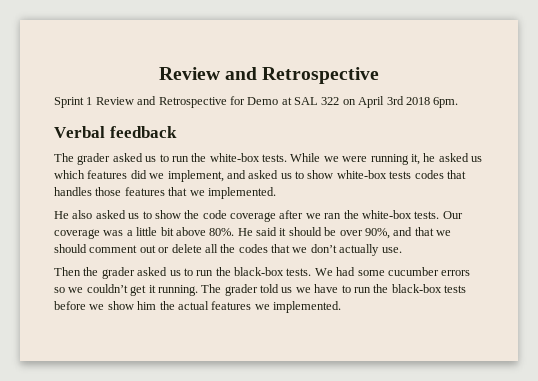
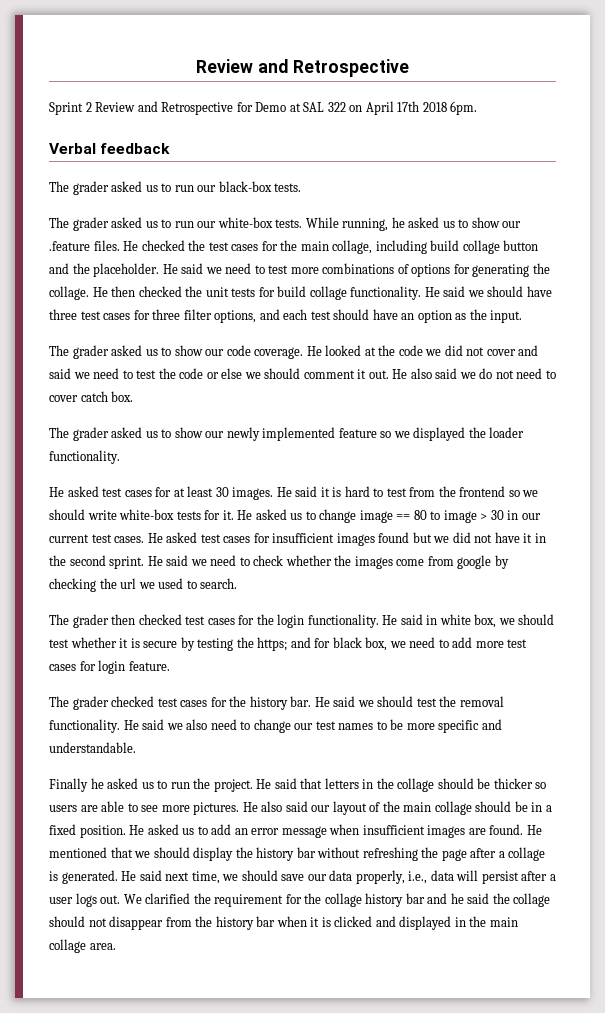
[86,97,93,105] 1 -> [85,102,92,112] 2
[386,96,404,105] 3rd -> [397,101,420,112] 17th
[191,153,482,165] [54,170,466,182] [54,187,276,199] [54,210,463,222] [54,227,451,239] [54,244,402,256] [54,267,471,279] [54,284,466,296] [54,301,341,313] the white-box tests. While we were running it, he asked us which features did we implement, and asked us to show white-box tests codes that handles those features that we implemented. // He also asked us to show the code coverage after we ran the white-box tests. Our coverage was a little bit above 80%. He said it should be over 90%, and that we should comment out or delete all the codes that we don’t actually use. // Then the grader asked us to run the black-box tests. We had some cucumber errors so we couldn’t get it running. The grader told us we have to run the black-box tests before we show him the actual features we implemented. -> [197,181,302,192] [49,217,522,231] [49,240,539,254] [49,263,550,277] [49,286,552,300] [49,309,523,323] [49,345,539,359] [49,368,556,379] [49,391,134,402] [49,427,525,441] [49,450,120,464] [49,486,539,500] [49,509,541,523] [49,532,546,546] [49,555,509,569] [49,578,238,592] [49,614,555,628] [49,637,528,651] [49,660,170,674] [49,696,504,710] [49,719,502,733] [49,742,136,753] [49,778,547,792] [49,801,552,815] [49,824,542,838] [49,847,546,861] [49,870,556,884] [49,893,551,907] [49,916,518,930] [49,939,116,953] our black-box tests. // The grader asked us to run our white-box tests. While running, he asked us to show our .feature files. He checked the test cases for the main collage, including build collage button and the placeholder. He said we need to test more combinations of options for generating the collage. He then checked the unit tests for build collage functionality. He said we should have three test cases for three filter options, and each test should have an option as the input. // The grader asked us to show our code coverage. He looked at the code we did not cover and said we need to test the code or else we should comment it out. He also said we do not need to cover catch box. // The grader asked us to show our newly implemented feature so we displayed the loader functionality. // He asked test cases for at least 30 images. He said it is hard to test from the frontend so we should write white-box tests for it. He asked us to change image == 80 to image > 30 in our current test cases. He asked test cases for insufficient images found but we did not have it in the second sprint. He said we need to check whether the images come from google by checking the url we used to search. // The grader then checked test cases for the login functionality. He said in white box, we should test whether it is secure by testing the https; and for black box, we need to add more test cases for login feature. // The grader checked test cases for the history bar. He said we should test the removal functionality. He said we also need to change our test names to be more specific and understandable. // Finally he asked us to run the project. He said that letters in the collage should be thicker so users are able to see more pictures. He also said our layout of the main collage should be in a fixed position. He asked us to add an error message when insufficient images are found. He mentioned that we should display the history bar without refreshing the page after a collage is generated. He said next time, we should save our data properly, i.e., data will persist after a user logs out. We clarified the requirement for the collage history bar and he said the collage should not disappear from the history bar when it is clicked and displayed in the main collage area.

